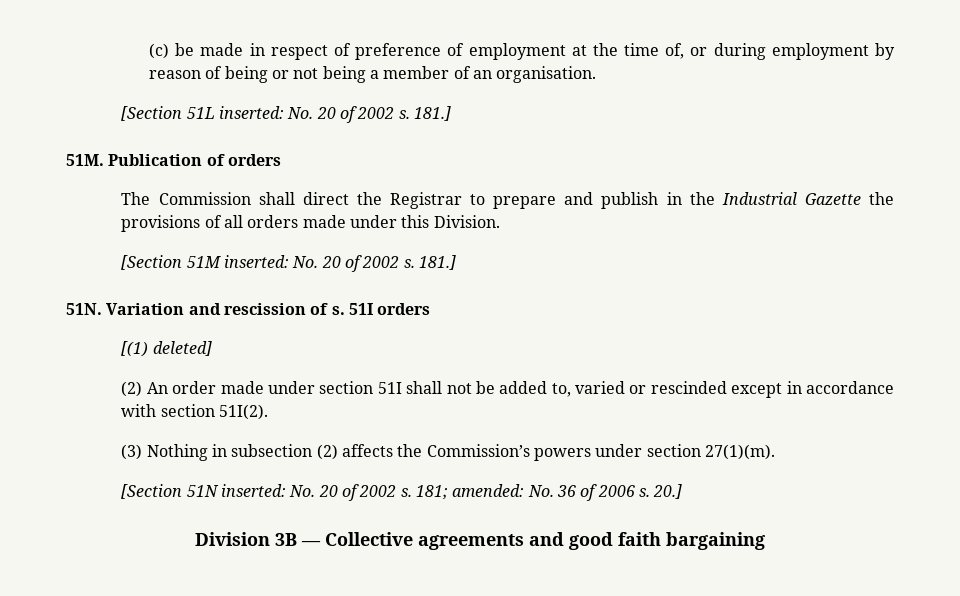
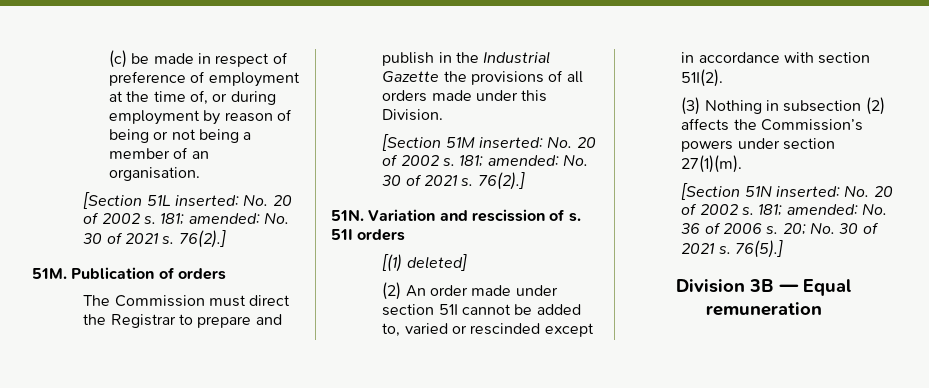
[413,106,451,121] 181.] -> [160,212,289,225] [83,230,226,248] 181; amended: No. 30 of 2021 s. 76(2).]
[258,192,295,205] shall -> [208,295,246,307] must
[418,255,456,270] 181.] -> [459,154,588,167] [382,172,525,190] 181; amended: No. 30 of 2021 s. 76(2).]
[406,381,472,394] shall not -> [461,304,511,315] cannot
[653,484,683,499] [195,532,765,550] 20.] // Division 3B — Collective agreements and good faith bargaining -> [782,222,879,235] [681,240,783,258] [676,279,851,296] [705,302,822,316] 20; No. 30 of 2021 s. 76(5).] // Division 3B — Equal remuneration

